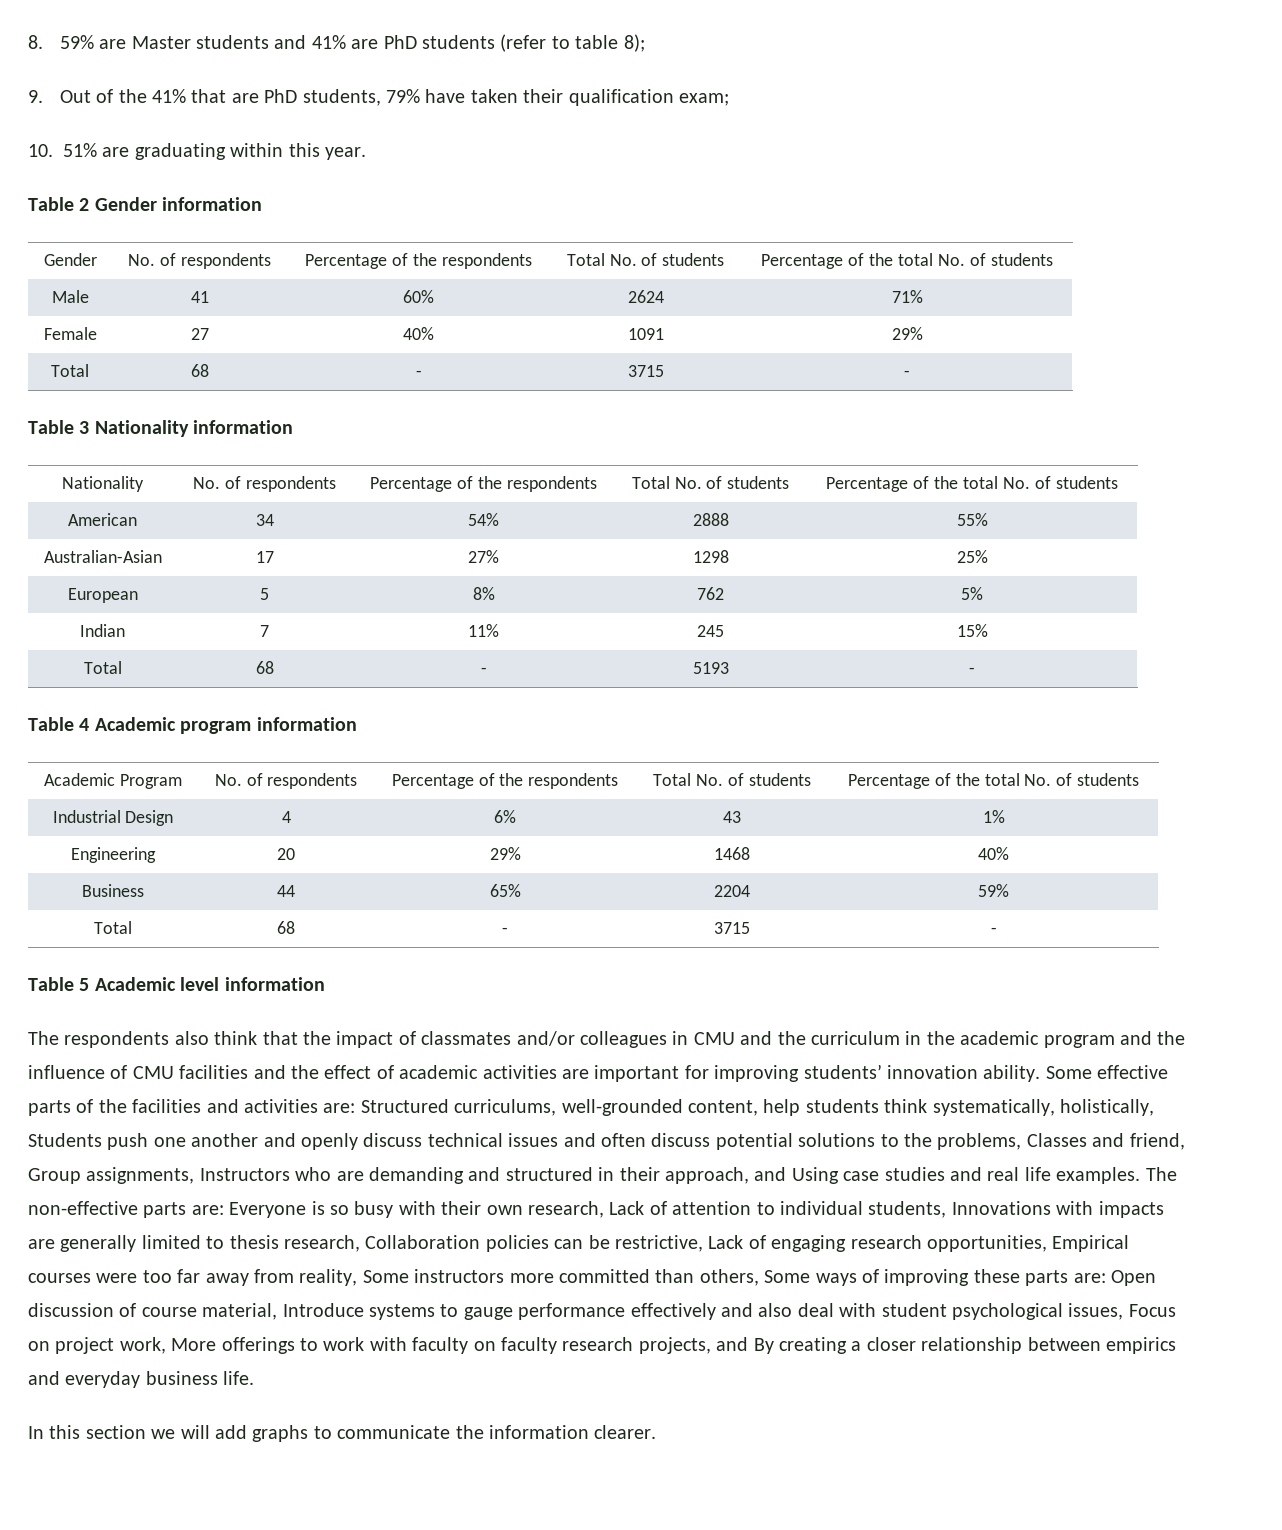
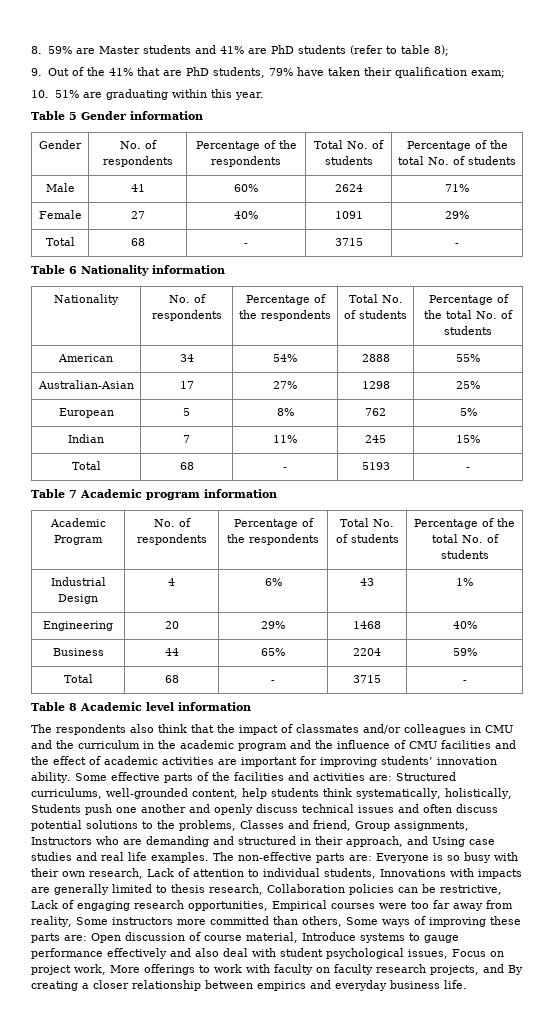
[79,198,90,211] 2 -> [69,112,77,120] 5
[79,421,90,434] 3 -> [69,266,77,274] 6
[79,718,90,731] 4 -> [69,490,77,498] 7
[79,978,90,991] 5 -> [69,703,77,711] 8
[28,1425,657,1442] // In this section we will add graphs to communicate the information clearer. -> (467, 984) none

